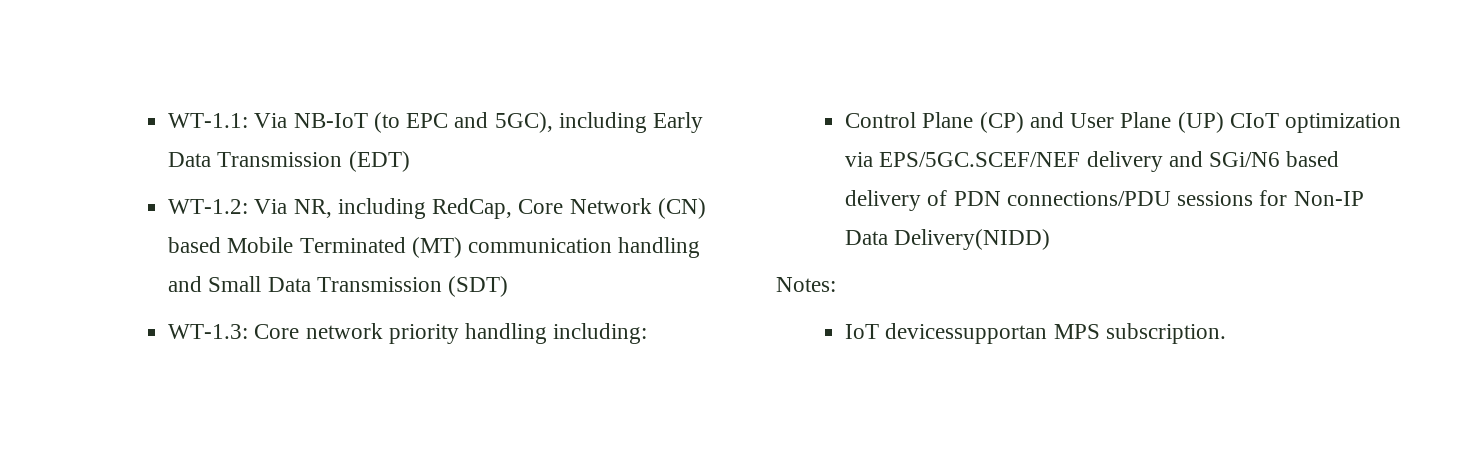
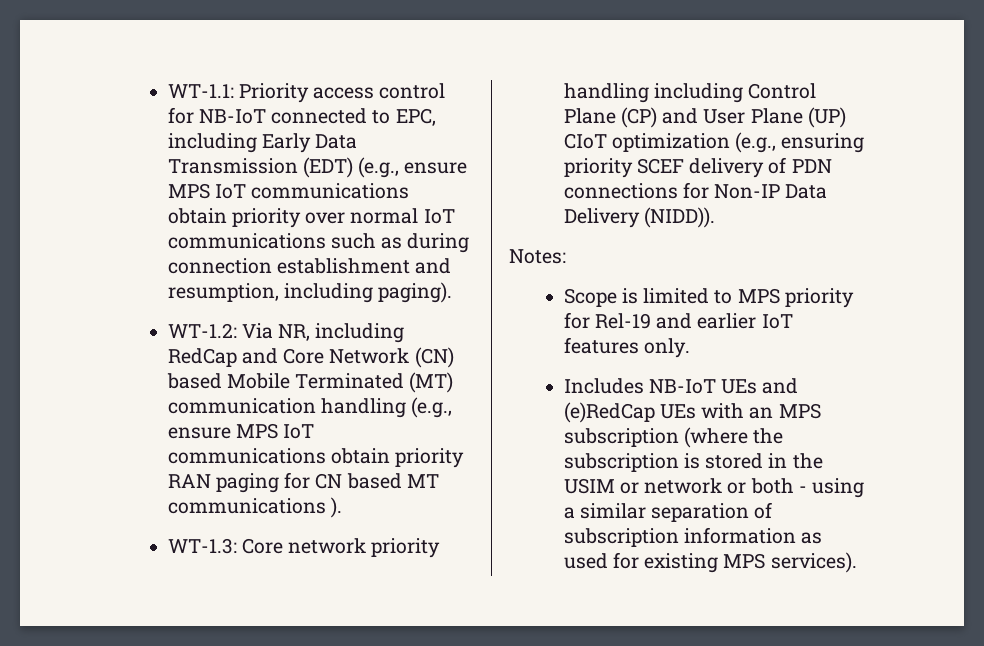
[254,112,553,133] Via NB-IoT (to EPC and 5GC), -> [238,83,446,103] [167,107,436,126] Priority access control for NB-IoT connected to EPC,
(410, 161) none -> [358,157,468,178] [167,183,410,199] [167,208,455,228] [167,233,470,253] [167,258,452,274] [167,282,453,303] (e.g., ensure MPS IoT communications obtain priority over normal IoT communications such as during connection establishment and resumption, including paging).
[432,198,513,219] RedCap, -> [167,348,278,367] RedCap and
[168,276,509,297] and Small Data Transmission (SDT) -> [411,397,453,418] [167,423,315,439] [167,448,465,468] [167,472,439,493] [167,497,342,518] (e.g., ensure MPS IoT communications obtain priority RAN paging for CN based MT communications ).
[553,323,648,344] including: // -> [653,83,743,103] including
[845,151,1340,172] via EPS/5GC.SCEF/NEF delivery and SGi/N6 based -> [735,132,865,153] [563,158,684,178] (e.g., ensuring priority SCEF
[1006,191,1254,206] connections/PDU sessions -> [563,183,678,199] connections
[894,229,1051,250] Delivery(NIDD) -> [563,207,715,228] Delivery (NIDD)).
[845,323,1226,344] IoT devicessupportan MPS subscription. -> [563,288,854,308] [563,312,793,329] [563,337,690,358] [563,378,799,394] [563,402,821,423] [563,427,784,448] [563,453,823,472] [563,478,865,498] [563,502,773,522] [563,527,823,547] [563,552,857,573] Scope is limited to MPS priority for Rel-19 and earlier IoT features only. // Includes NB-IoT UEs and (e)RedCap UEs with an MPS subscription (where the subscription is stored in the USIM or network or both - using a similar separation of subscription information as used for existing MPS services).

